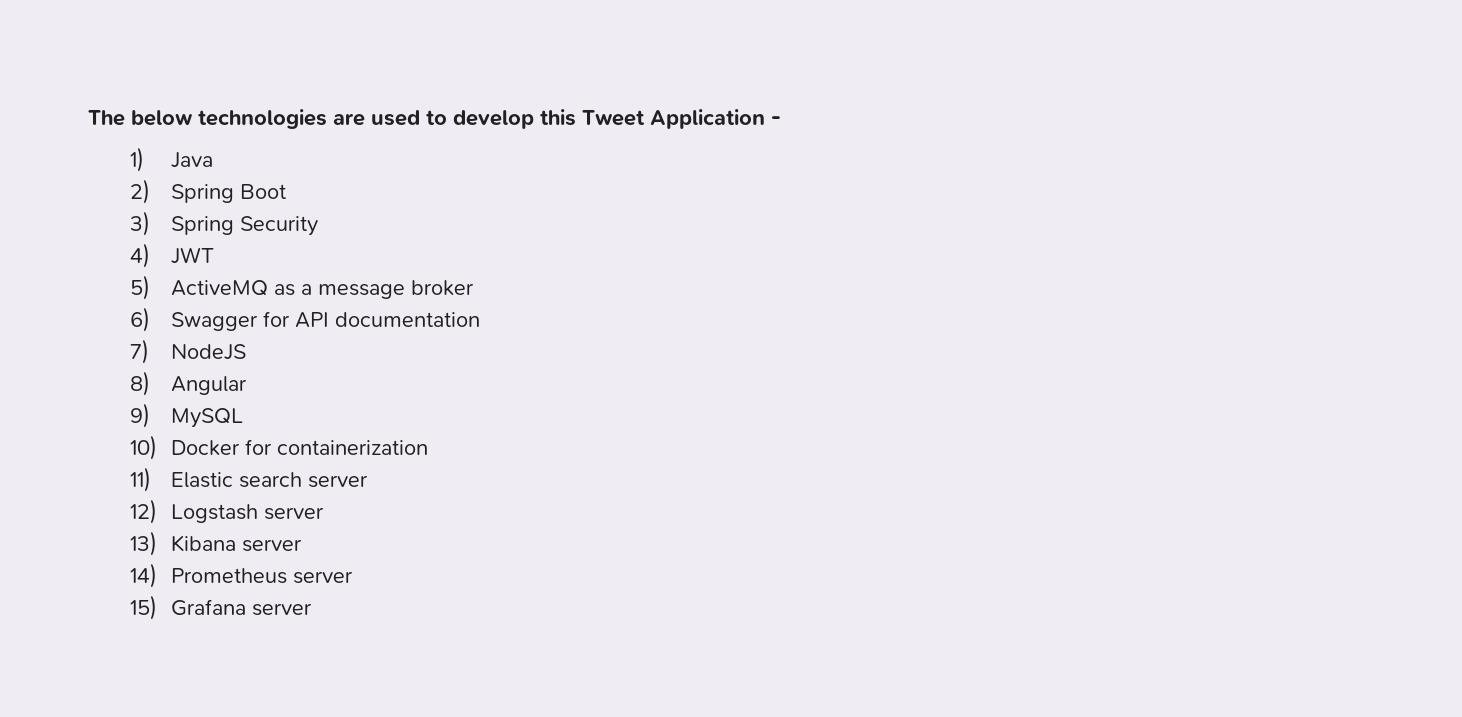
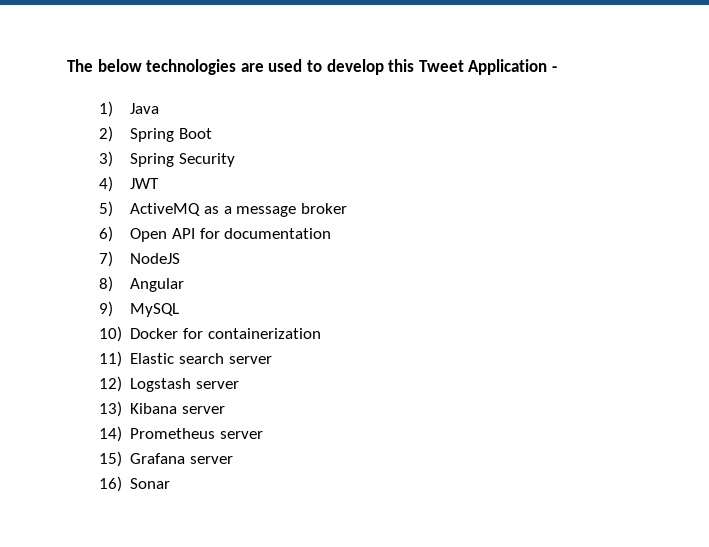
[171,311,330,331] Swagger for API -> [130,228,220,242] Open API for
(313, 609) none -> [98,476,171,492] // 16) Sonar

